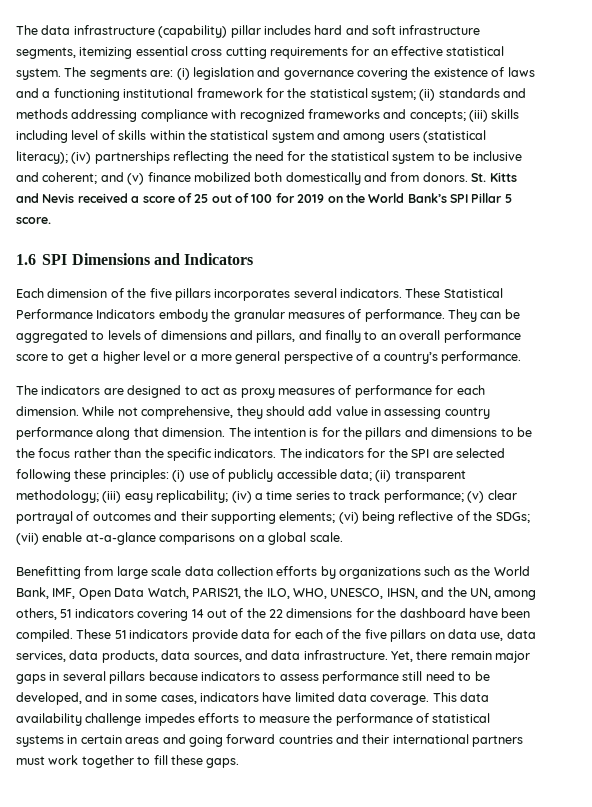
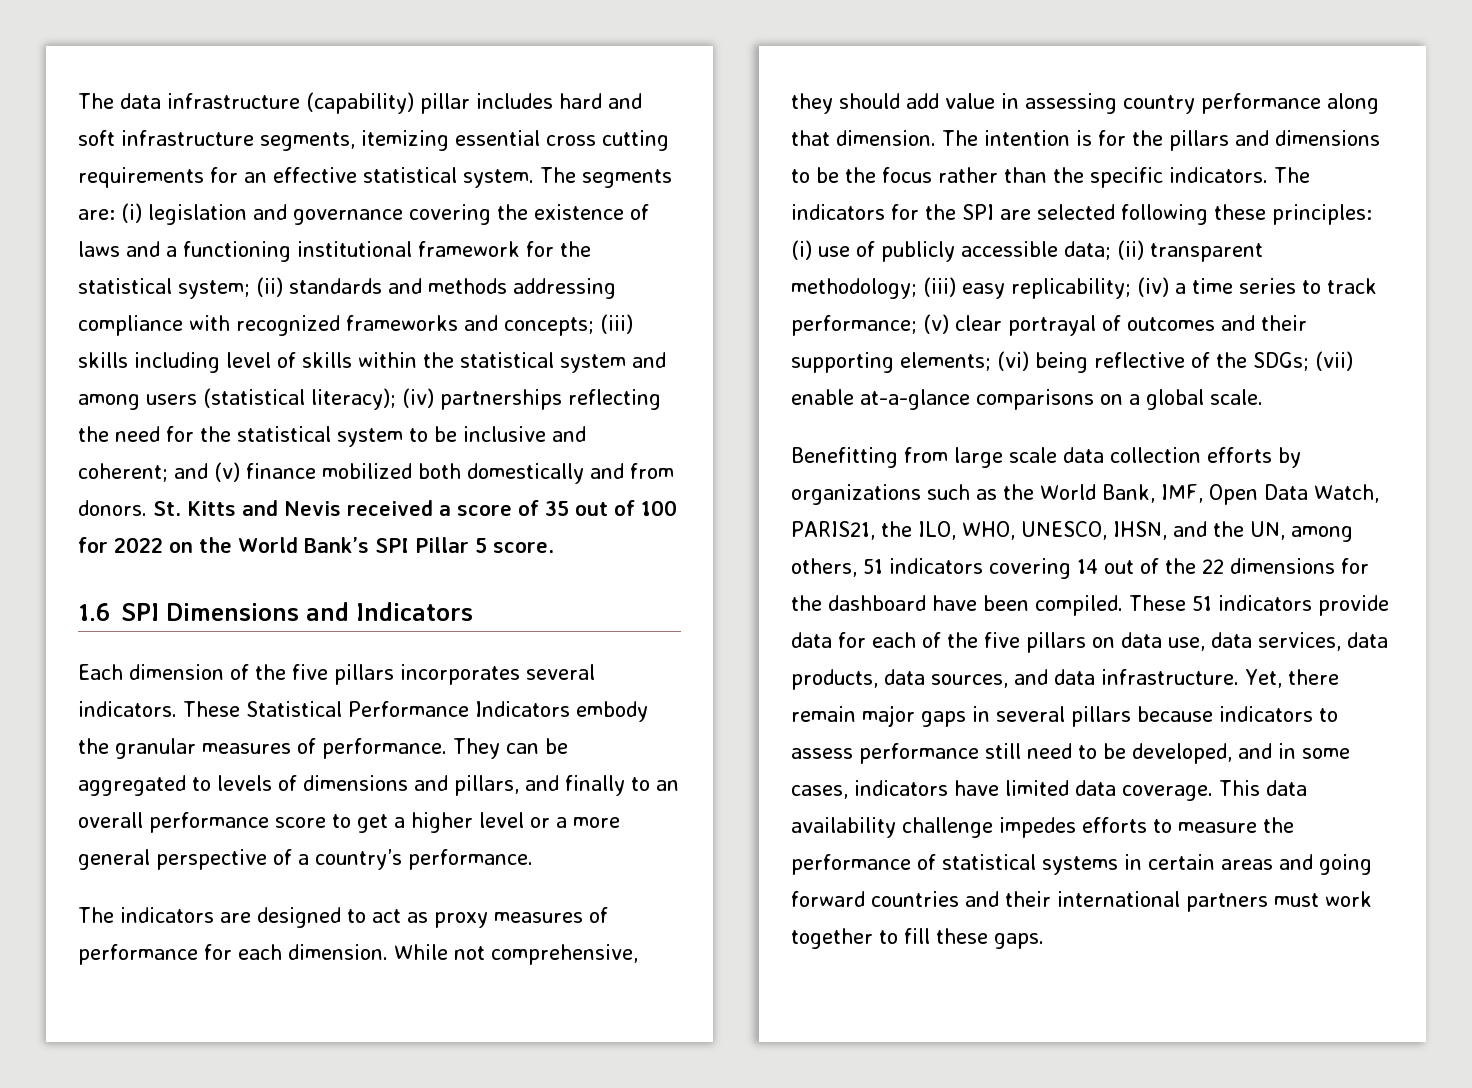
[194,194,209,203] 25 -> [545,501,569,516] 35
[297,194,325,203] 2019 -> [114,537,163,553] 2022

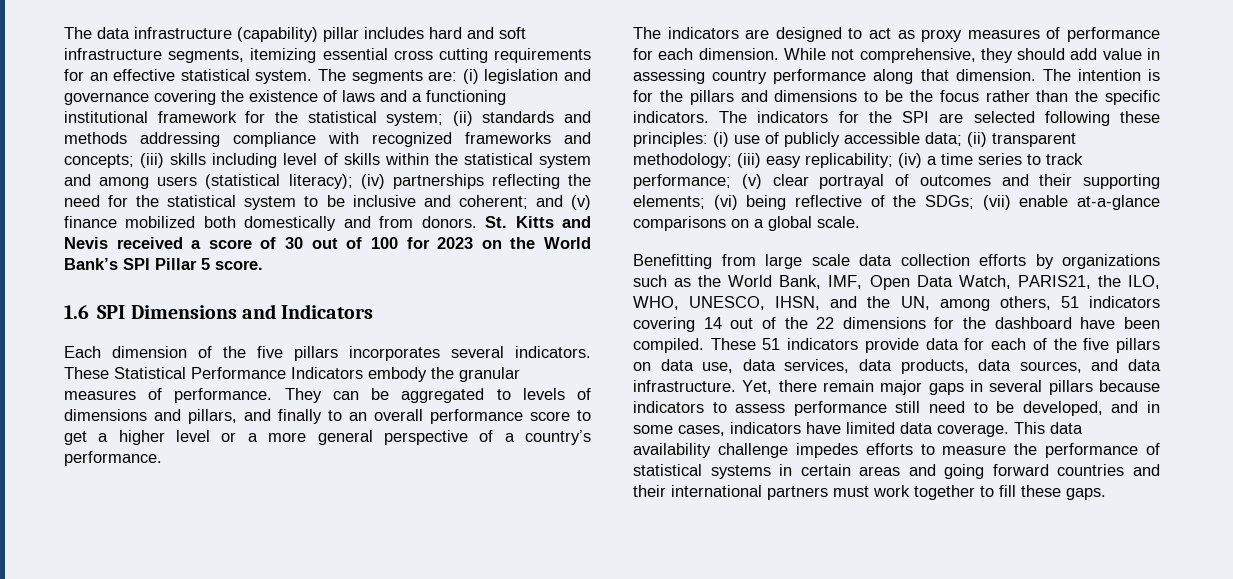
[545,501,569,516] 35 -> [285,237,304,249] 30
[114,537,163,553] 2022 -> [437,237,474,249] 2023

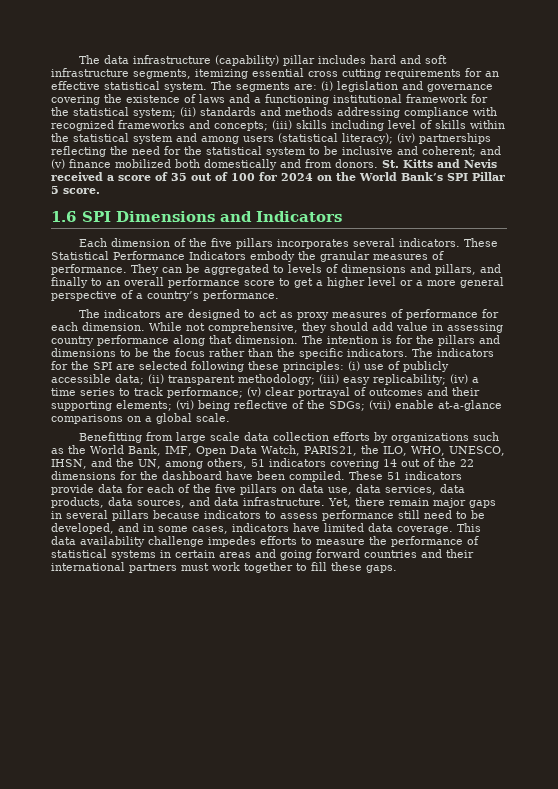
[285,237,304,249] 30 -> [171,173,187,181] 35
[437,237,474,249] 2023 -> [281,173,313,181] 2024

